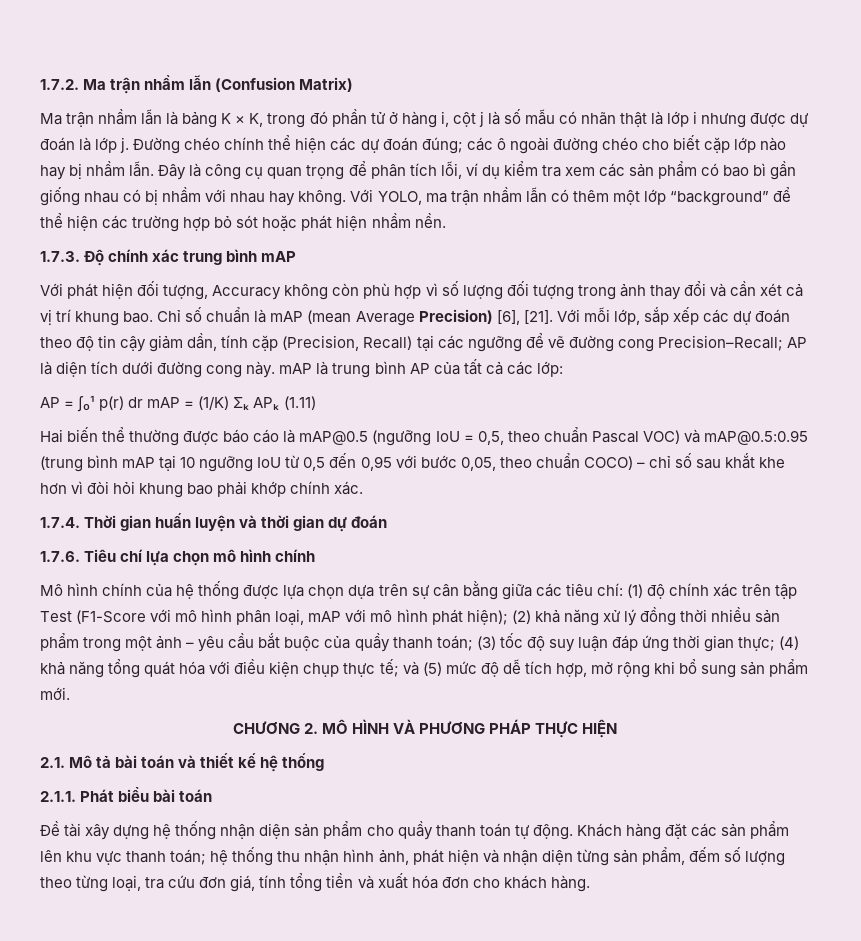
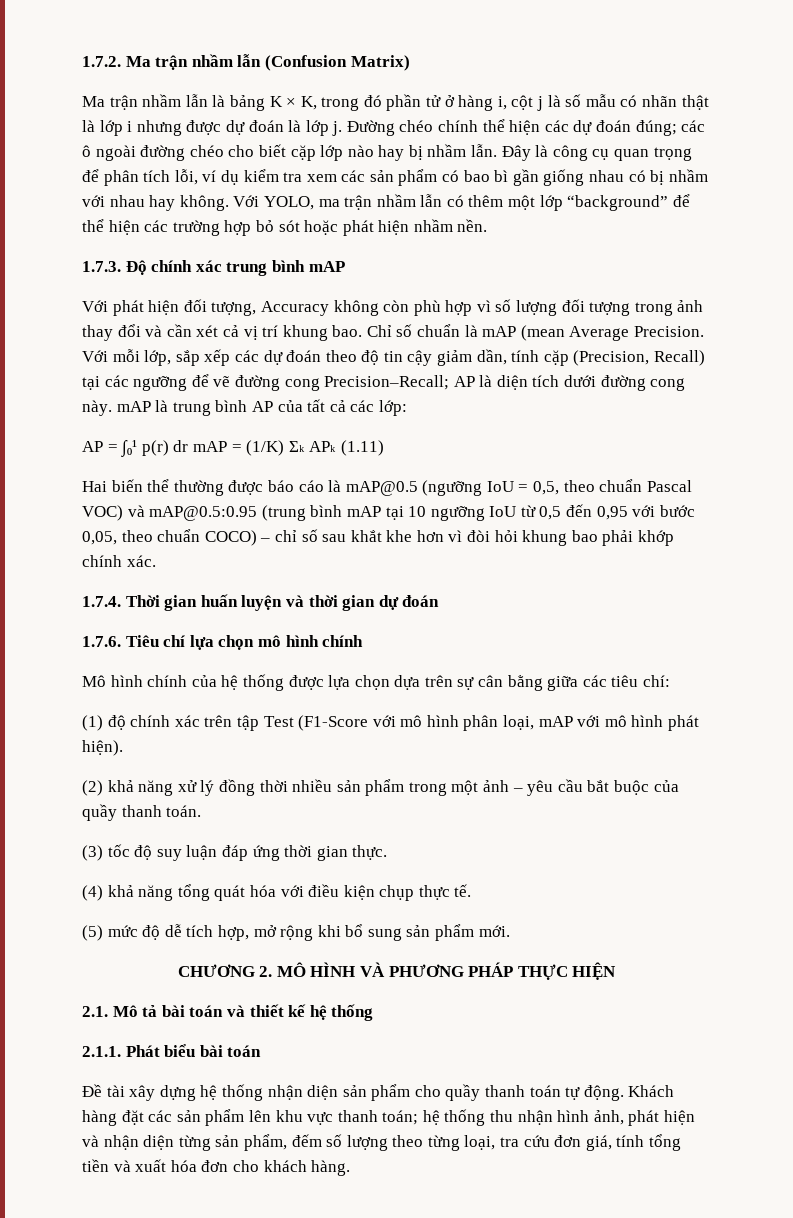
[418,309,553,325] Precision) [6], [21]. -> [634,326,705,337] Precision.
(623, 589) none -> (671, 681) //
[466,609,508,625] hiện); -> [82,740,123,756] hiện). //
[436,635,473,651] toán; -> [166,805,202,817] toán. //
[738,637,776,651] thực; -> [352,845,388,860] thực. //
[379,659,419,677] tế; và -> [454,884,472,897] tế. //

